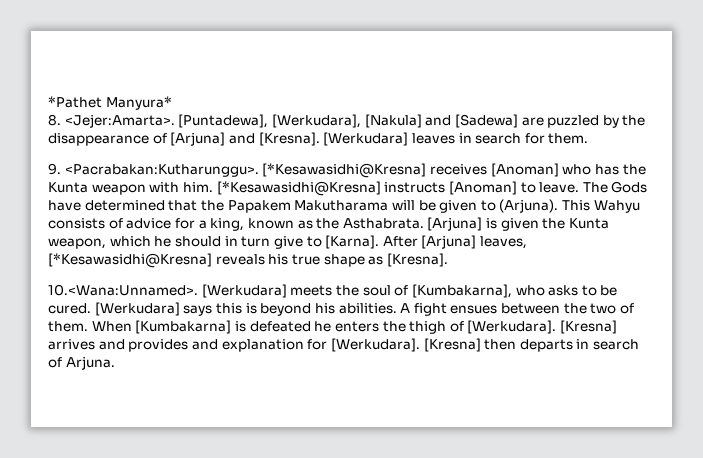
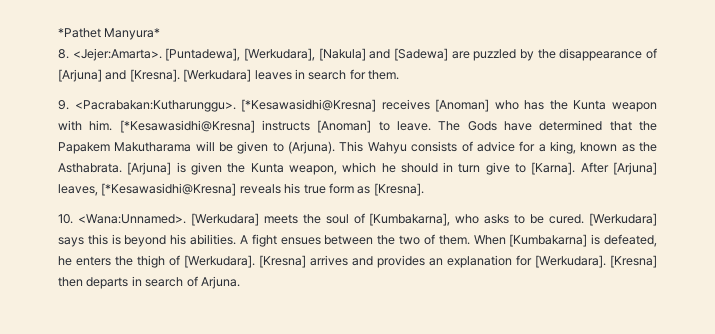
[323,254,365,267] shape -> [328,183,354,194] form
[48,284,198,296] 10.<Wana:Unnamed>. -> [58,214,186,224] 10. <Wana:Unnamed>.
[249,321,311,332] defeated -> [604,234,657,247] defeated,
[191,339,218,350] and -> [429,258,443,266] an

